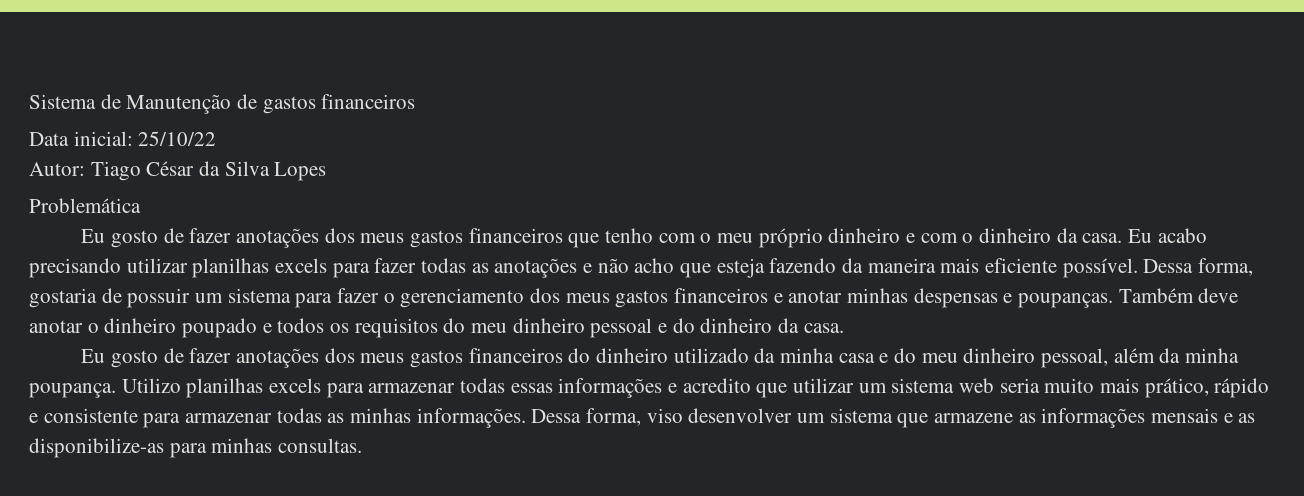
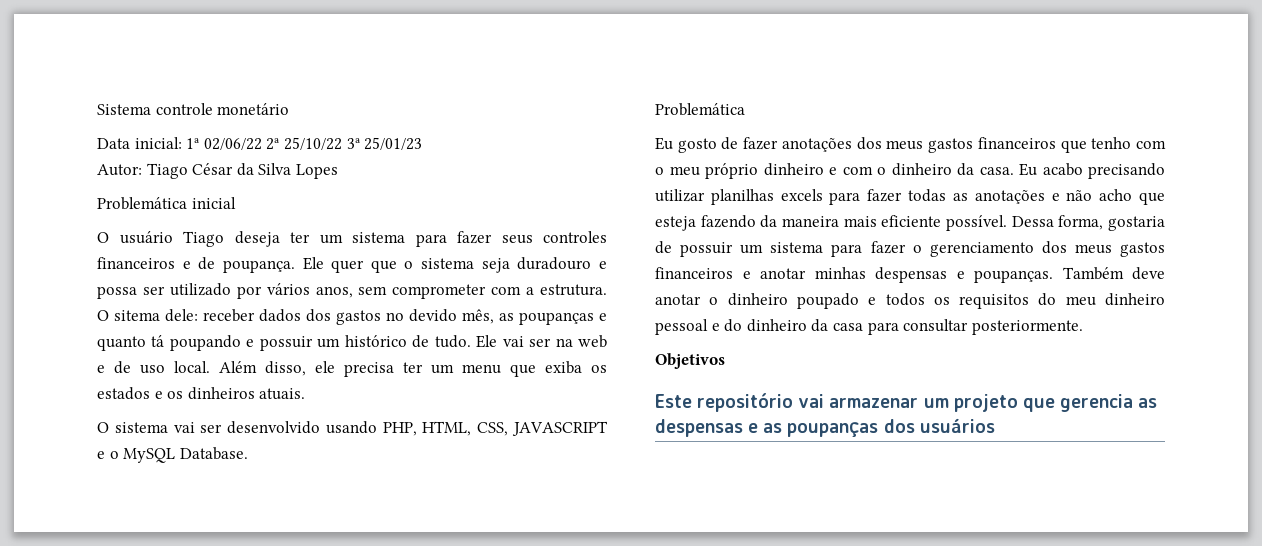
[100,94,416,114] de Manutenção de gastos financeiros -> [155,103,290,115] controle monetário
(133, 138) none -> [186,138,280,150] 1ª 02/06/22 2ª
(217, 138) none -> [346,137,423,150] 3ª 25/01/23
(327, 171) none -> [97,197,236,210] [97,231,607,247] [97,257,607,273] [97,283,607,299] [97,309,607,325] [97,335,607,351] [97,361,607,377] [97,387,306,400] [97,421,608,436] [97,447,248,463] // Problemática inicial // O usuário Tiago deseja ter um sistema para fazer seus controles financeiros e de poupança. Ele quer que o sistema seja duradouro e possa ser utilizado por vários anos, sem comprometer com a estrutura. O sitema dele: receber dados dos gastos no devido mês, as poupanças e quanto tá poupando e possuir um histórico de tudo. Ele vai ser na web e de uso local. Além disso, ele precisa ter um menu que exiba os estados e os dinheiros atuais. // O sistema vai ser desenvolvido usando PHP, HTML, CSS, JAVASCRIPT e o MySQL Database.
[803,323,844,333] [81,348,1240,368] [29,378,1270,398] [29,408,1256,428] [29,438,363,458] casa. // Eu gosto de fazer anotações dos meus gastos financeiros do dinheiro utilizado da minha casa e do meu dinheiro pessoal, além da minha poupança. Utilizo planilhas excels para armazenar todas essas informações e acredito que utilizar um sistema web seria muito mais prático, rápido e consistente para armazenar todas as minhas informações. Dessa forma, viso desenvolver um sistema que armazene as informações mensais e as disponibilize-as para minhas consultas. -> [832,319,1083,335] [655,353,725,369] [655,393,1158,412] [655,418,995,437] casa para consultar posteriormente. // Objetivos // Este repositório vai armazenar um projeto que gerencia as despensas e as poupanças dos usuários

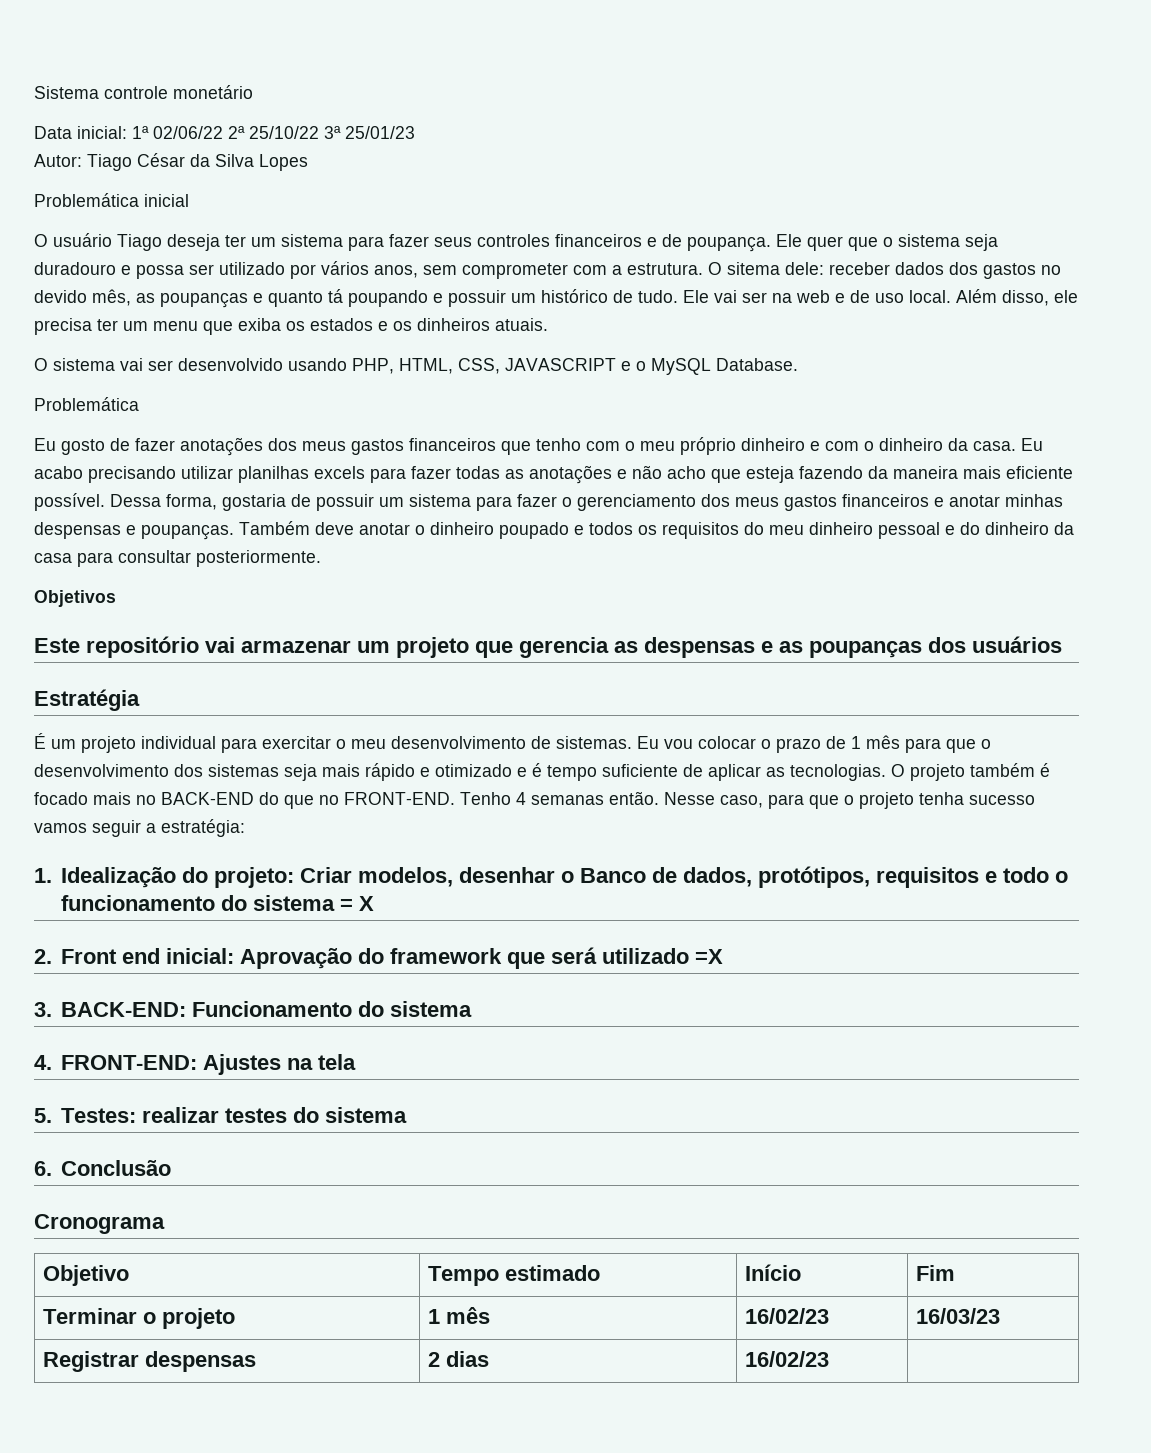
(995, 425) none -> [34,689,140,711] [34,733,991,753] [34,763,1050,781] [34,791,1035,809] [34,819,245,837] [34,866,1068,888] [60,895,374,911] [34,947,723,969] [34,1001,472,1017] [34,1054,356,1075] [34,1107,407,1123] [34,1160,171,1176] [34,1214,165,1234] [42,1265,129,1286] [427,1265,600,1286] [744,1264,801,1281] [915,1265,955,1281] [42,1308,235,1329] [427,1307,490,1324] [744,1308,829,1324] [915,1308,1000,1324] [42,1351,256,1372] [427,1351,489,1367] [744,1351,829,1367] // Estratégia // É um projeto individual para exercitar o meu desenvolvimento de sistemas. Eu vou colocar o prazo de 1 mês para que o desenvolvimento dos sistemas seja mais rápido e otimizado e é tempo suficiente de aplicar as tecnologias. O projeto também é focado mais no BACK-END do que no FRONT-END. Tenho 4 semanas então. Nesse caso, para que o projeto tenha sucesso vamos seguir a estratégia: // 1. Idealização do projeto: Criar modelos, desenhar o Banco de dados, protótipos, requisitos e todo o funcionamento do sistema = X // 2. Front end inicial: Aprovação do framework que será utilizado =X // 3. BACK-END: Funcionamento do sistema // 4. FRONT-END: Ajustes na tela // 5. Testes: realizar testes do sistema // 6. Conclusão // Cronograma // Objetivo | Tempo estimado | Início | Fim // Terminar o projeto | 1 mês | 16/02/23 | 16/03/23 // Registrar despensas | 2 dias | 16/02/23 |

